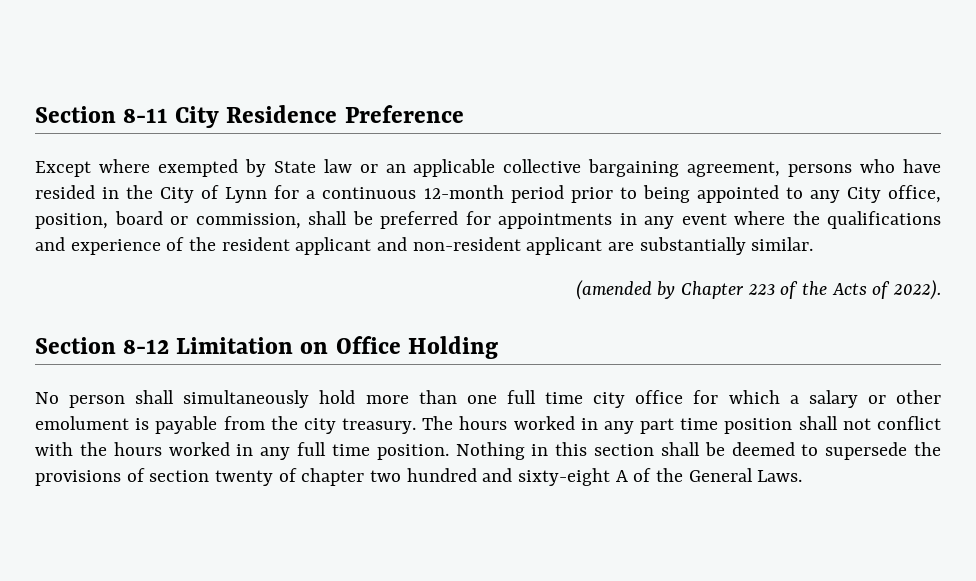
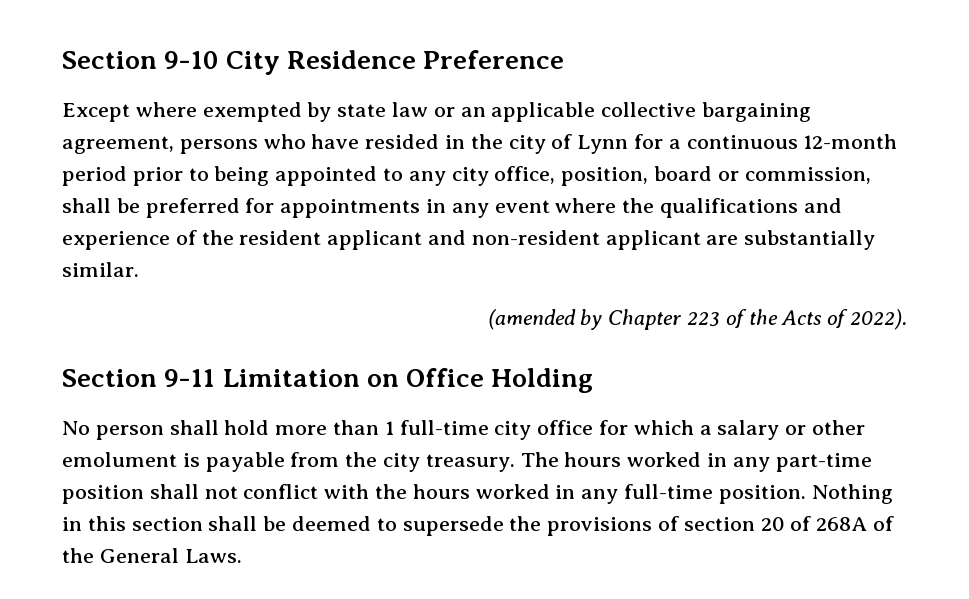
[35,106,169,123] Section 8-11 -> [62,51,219,69] Section 9-10
[273,161,316,173] State -> [337,104,387,117] state
[160,187,195,203] City -> [508,135,546,154] city
[846,187,881,203] City -> [451,167,489,186] city
[123,339,170,354] 8-12 -> [164,369,216,387] 9-11
[183,390,310,408] simultaneously -> (219, 427) none
[466,390,584,404] one full time -> [384,420,489,435] 1 full-time
[640,418,719,434] part time -> [775,453,872,472] part-time
[297,442,370,456] full time -> [624,484,714,499] full-time
[215,468,628,486] twenty of chapter two hundred and sixty-eight A -> [760,516,868,531] 20 of 268A

